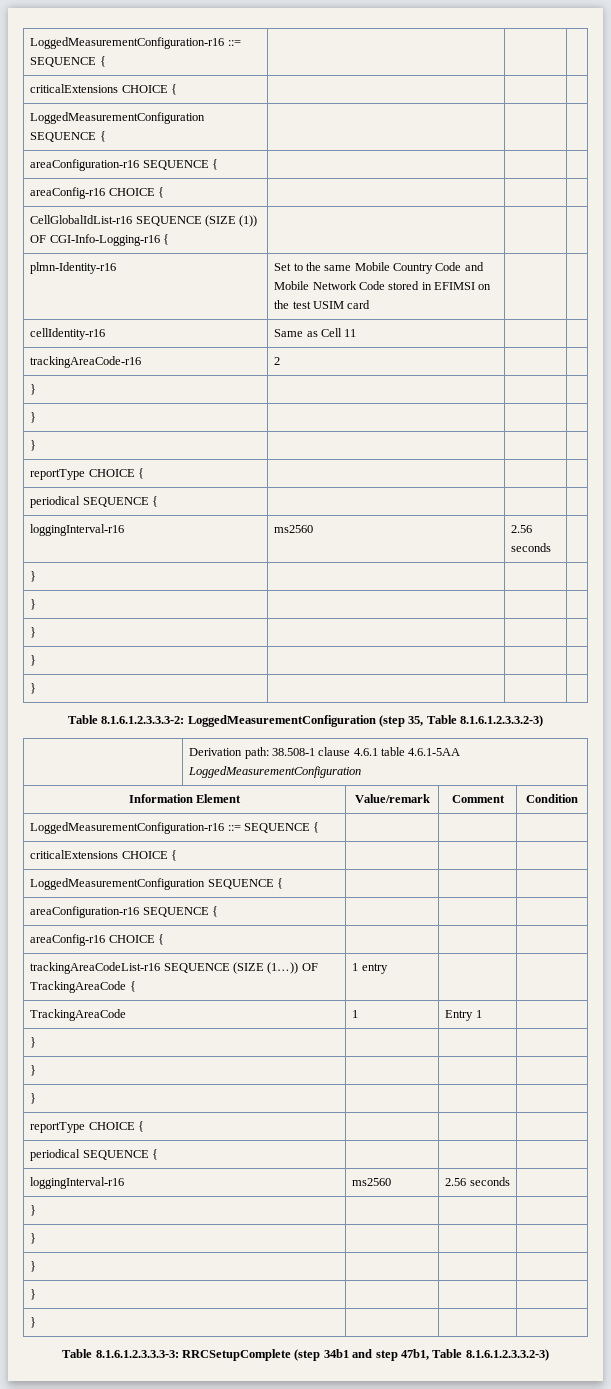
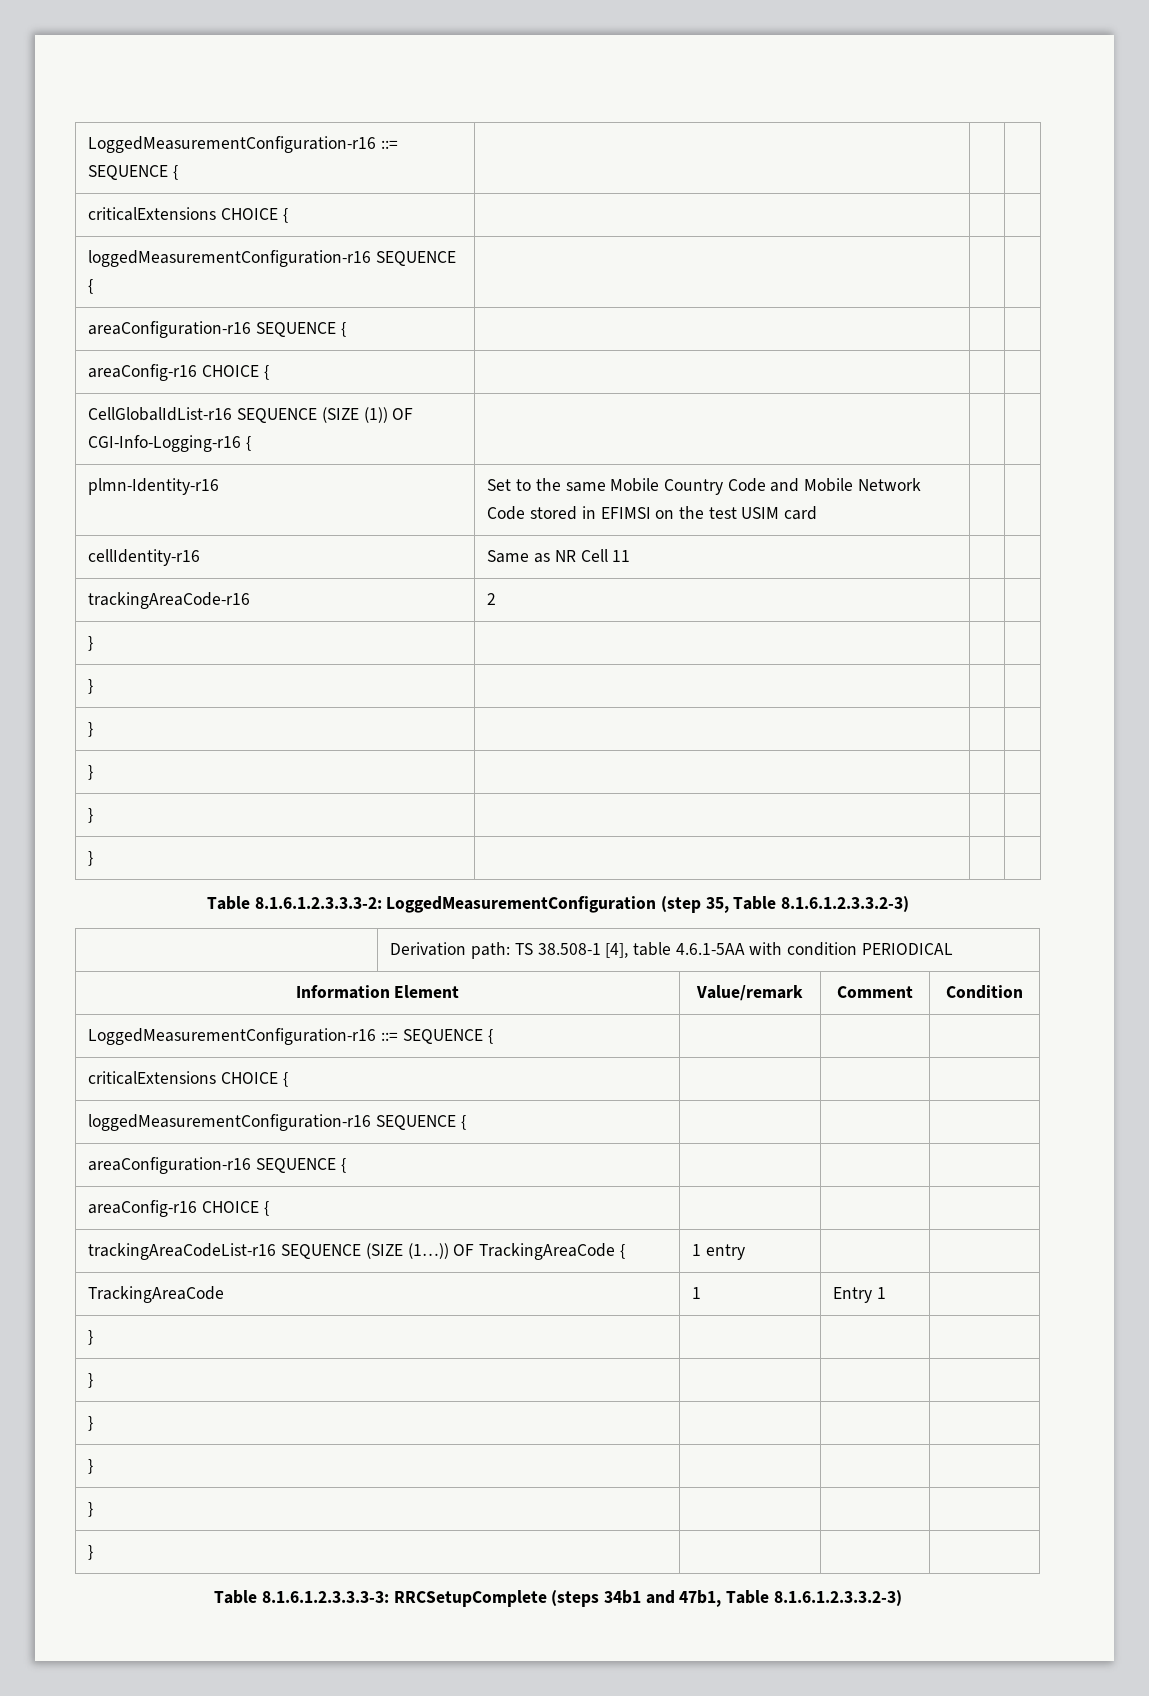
[30,37,241,49] [30,56,106,67] [30,84,177,95] [30,112,206,124] LoggedMeasurementConfiguration-r16 ::= SEQUENCE { | | | // criticalExtensions CHOICE { | | | // LoggedMeasurementConfiguration -> [88,136,399,153] [88,165,179,180] [88,207,288,223] [88,250,372,267] LoggedMeasurementConfiguration-r16 ::= SEQUENCE { | | | // criticalExtensions CHOICE { | | | // loggedMeasurementConfiguration-r16
(318, 334) none -> [554,550,576,562] NR
[30,468,144,480] [30,496,158,508] [30,524,125,536] [274,525,314,533] [511,525,533,533] [511,543,552,552] [30,571,37,582] [30,599,37,610] // reportType CHOICE { | | | // periodical SEQUENCE { | | | // loggingInterval-r16 | ms2560 | 2.56 seconds | // } | | | // } | | | -> (94, 729) none
[271,747,461,756] [188,766,362,778] 38.508-1 clause 4.6.1 table 4.6.1-5AA LoggedMeasurementConfiguration -> [514,942,953,958] TS 38.508-1 [4], table 4.6.1-5AA with condition PERIODICAL
[30,878,206,890] LoggedMeasurementConfiguration -> [88,1114,372,1131] loggedMeasurementConfiguration-r16
[30,1121,144,1133] [30,1149,158,1161] [30,1177,125,1189] [352,1178,392,1186] [445,1177,510,1186] [30,1205,37,1216] [30,1233,37,1244] // reportType CHOICE { | | | // periodical SEQUENCE { | | | // loggingInterval-r16 | ms2560 | 2.56 seconds | // } | | | // } | | | -> (94, 1423) none
[294,1349,321,1361] (step -> [551,1590,600,1607] (steps
[375,1350,398,1361] step -> (675, 1597) none

